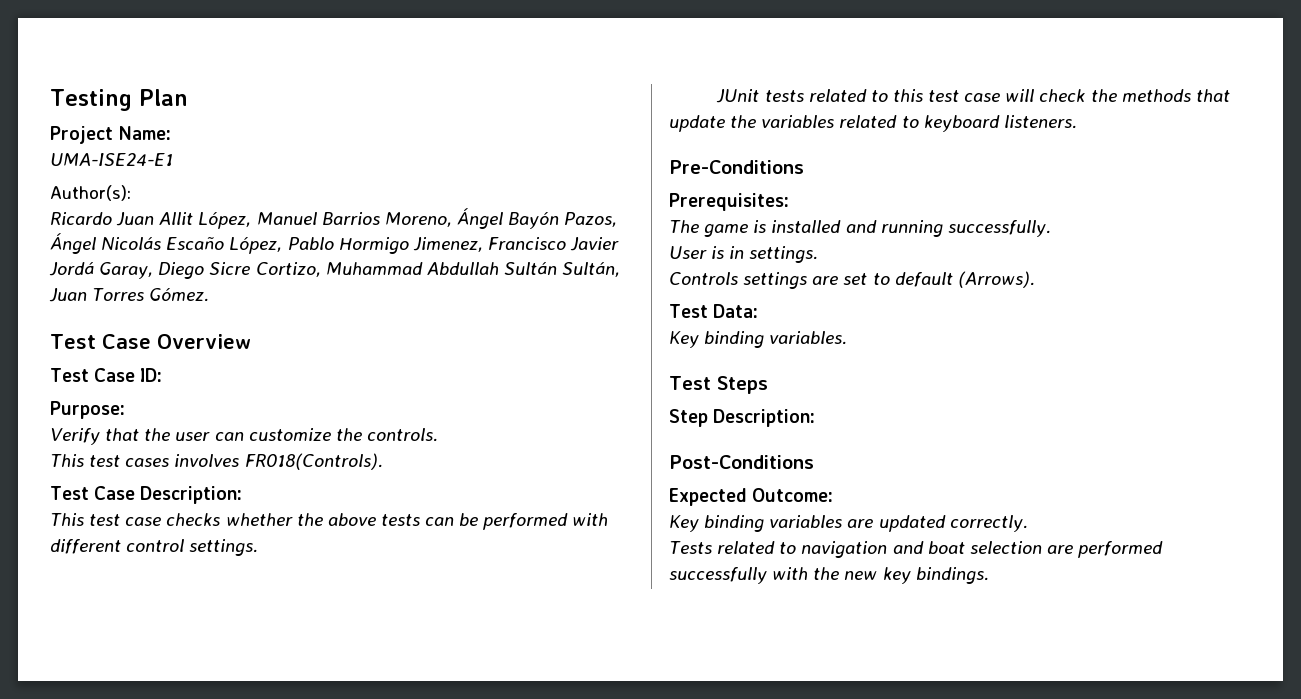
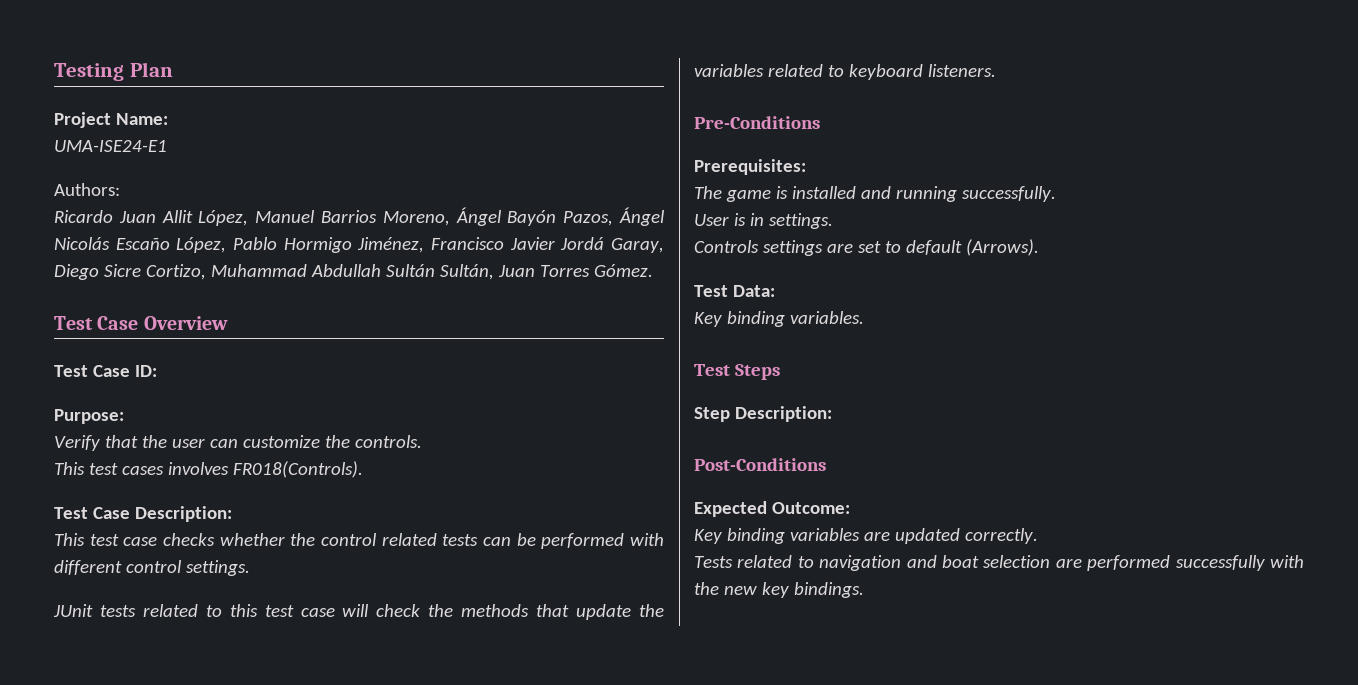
[50,185,131,201] Author(s): -> [54,183,120,196] Authors:
[412,237,483,252] Jimenez, -> [357,237,425,253] Jiménez,
[327,513,376,526] above -> [321,533,437,546] control related

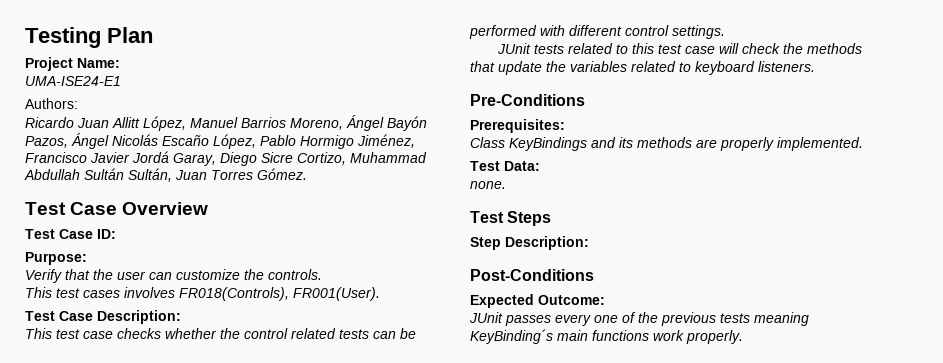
[161,210,193,223] Allit -> [112,117,140,128] Allitt
[232,461,363,478] FR018(Controls). -> [179,287,380,301] FR018(Controls), FR001(User).
[694,186,1056,202] [694,213,833,229] [694,239,1039,256] The game is installed and running successfully. // User is in settings. // Controls settings are set to default (Arrows). -> [470,137,863,151] Class KeyBindings and its methods are properly implemented.
[694,311,864,327] Key binding variables. -> [470,181,506,189] none.
[694,528,1038,544] [694,555,1304,571] [694,582,864,598] Key binding variables are updated correctly. // Tests related to navigation and boat selection are performed successfully with the new key bindings. -> [469,312,809,326] [470,329,743,344] JUnit passes every one of the previous tests meaning KeyBinding´s main functions work properly.

